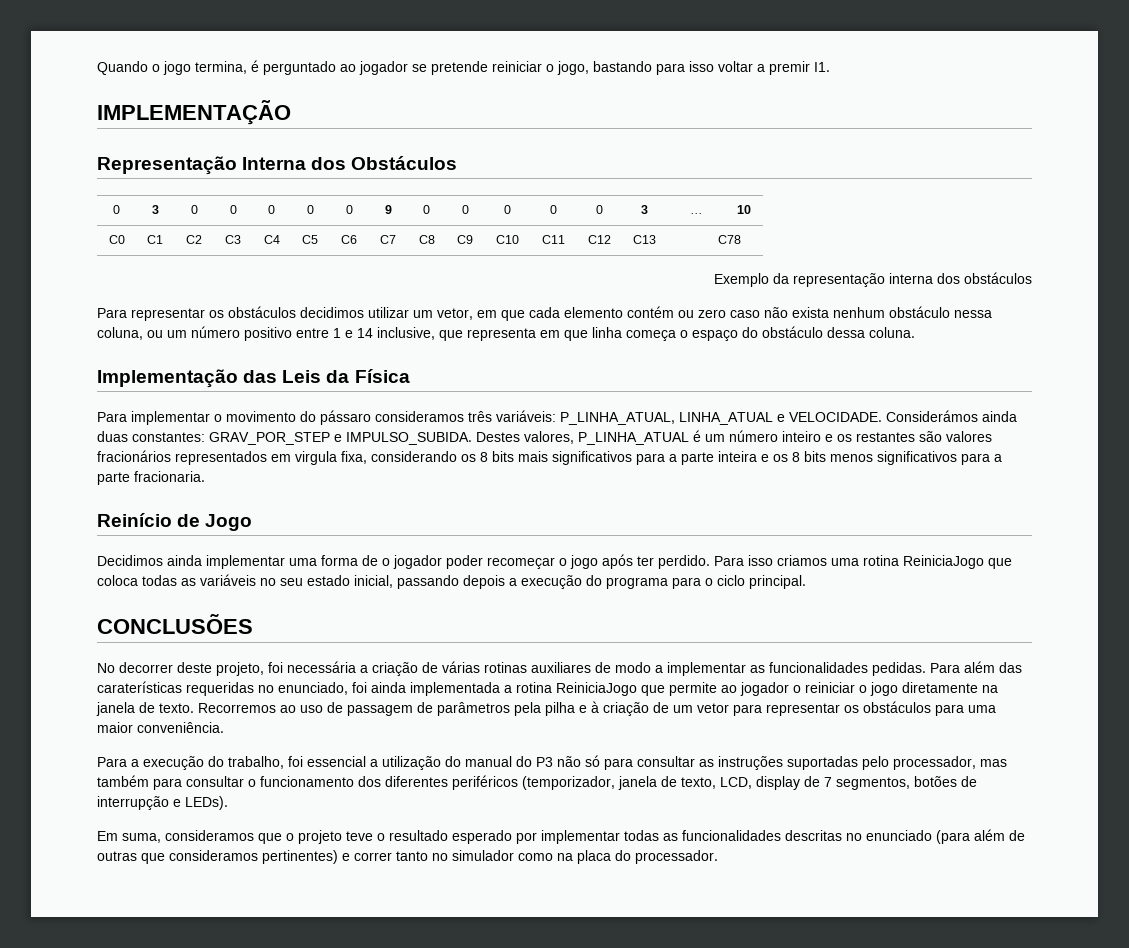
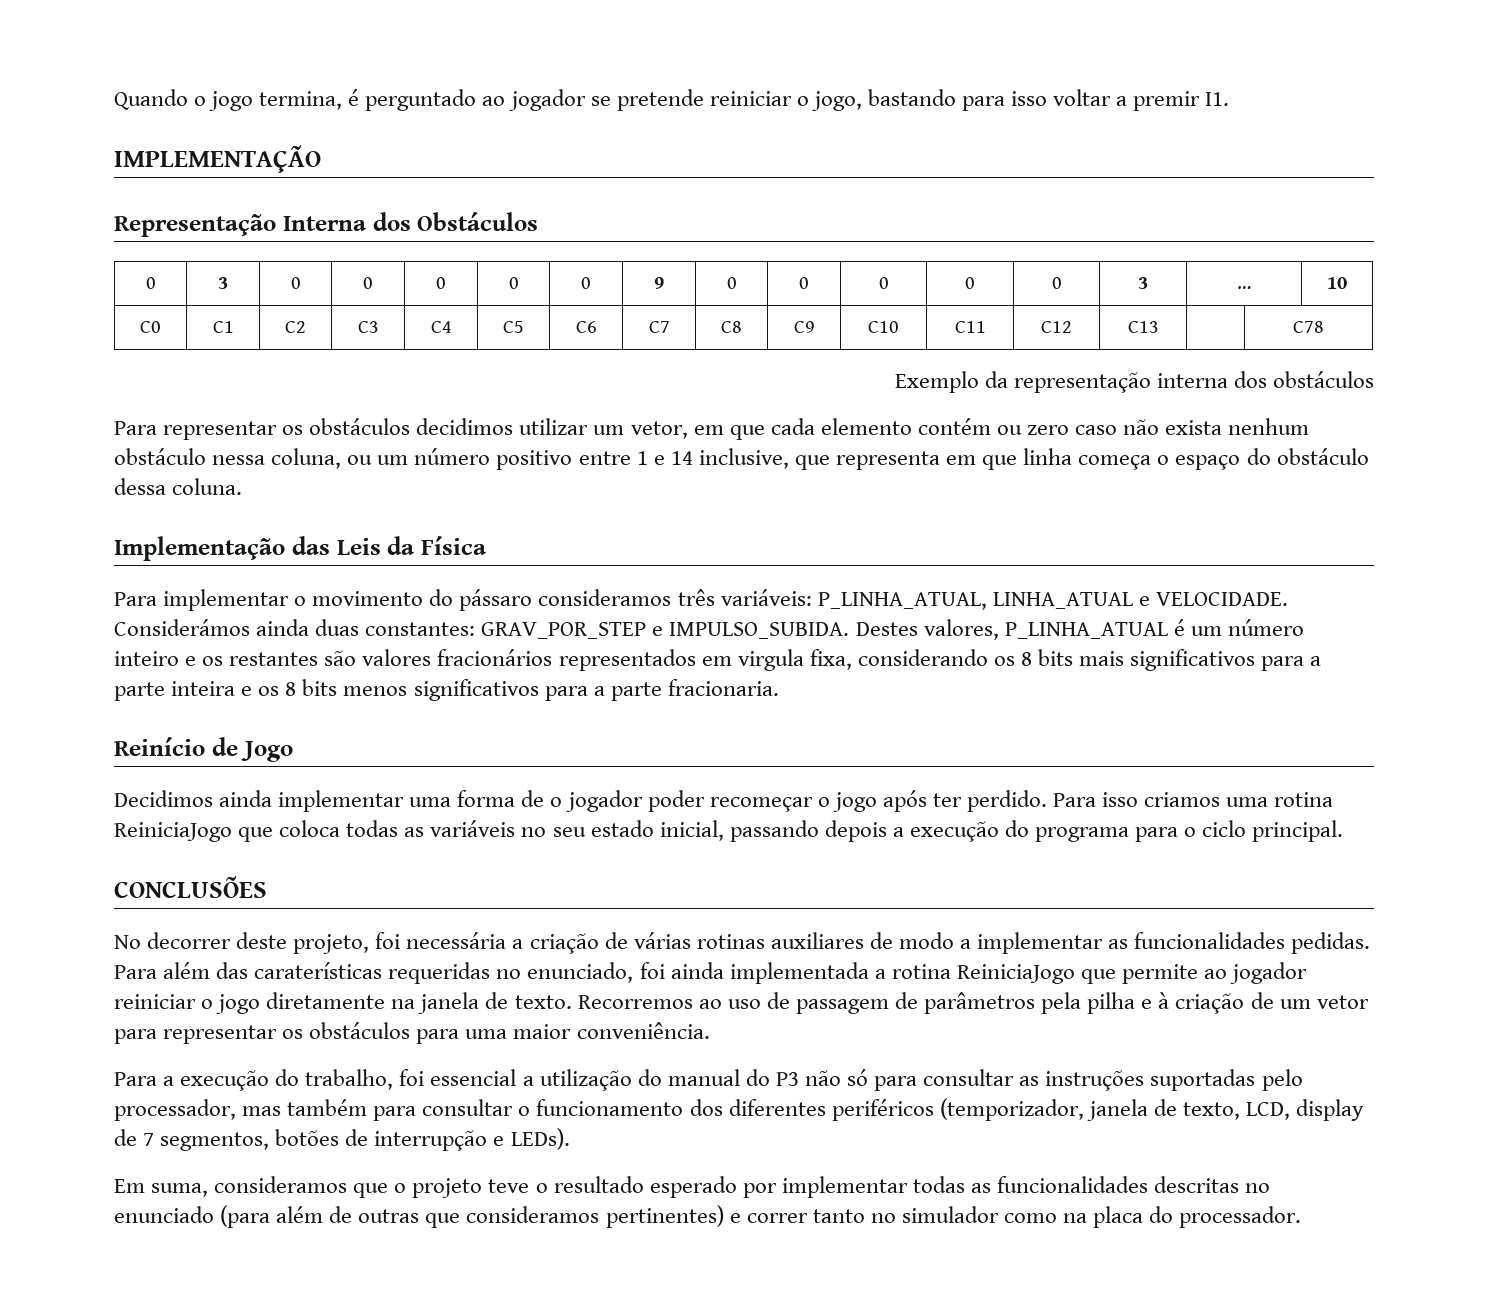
[793,685,801,693] o -> (1308, 973) none

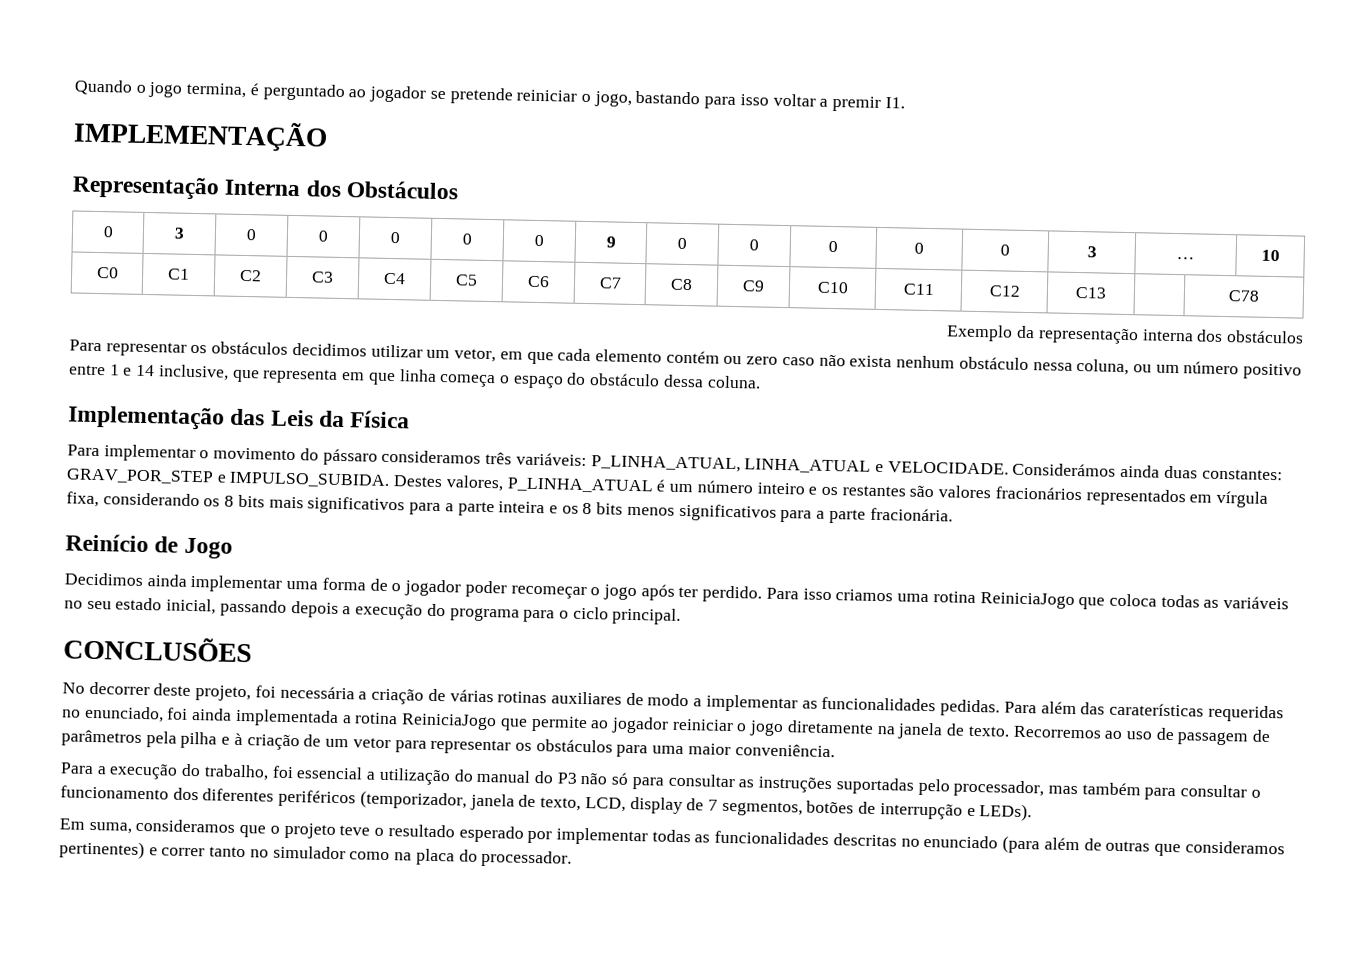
[737,649,804,671] virgula -> [1216,490,1269,508] vírgula
[667,679,779,696] fracionaria. -> [869,507,953,522] fracionária.

